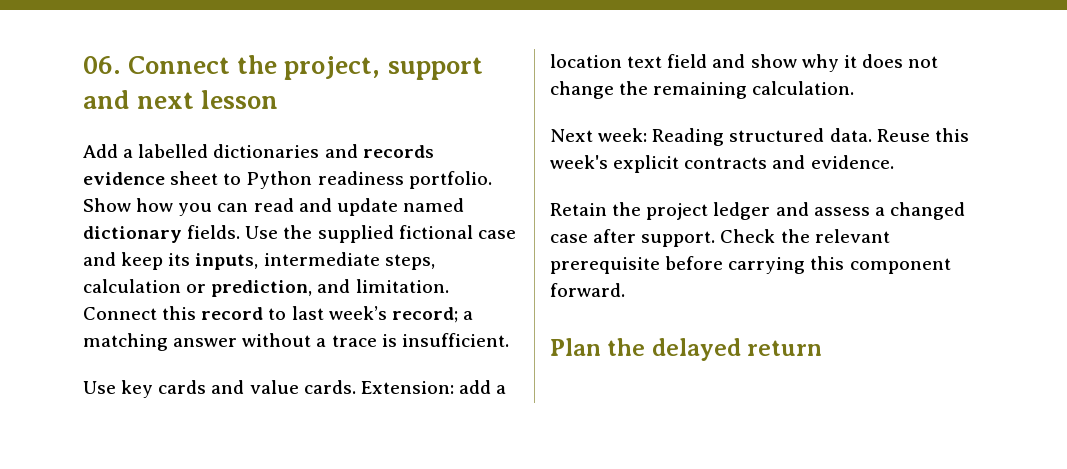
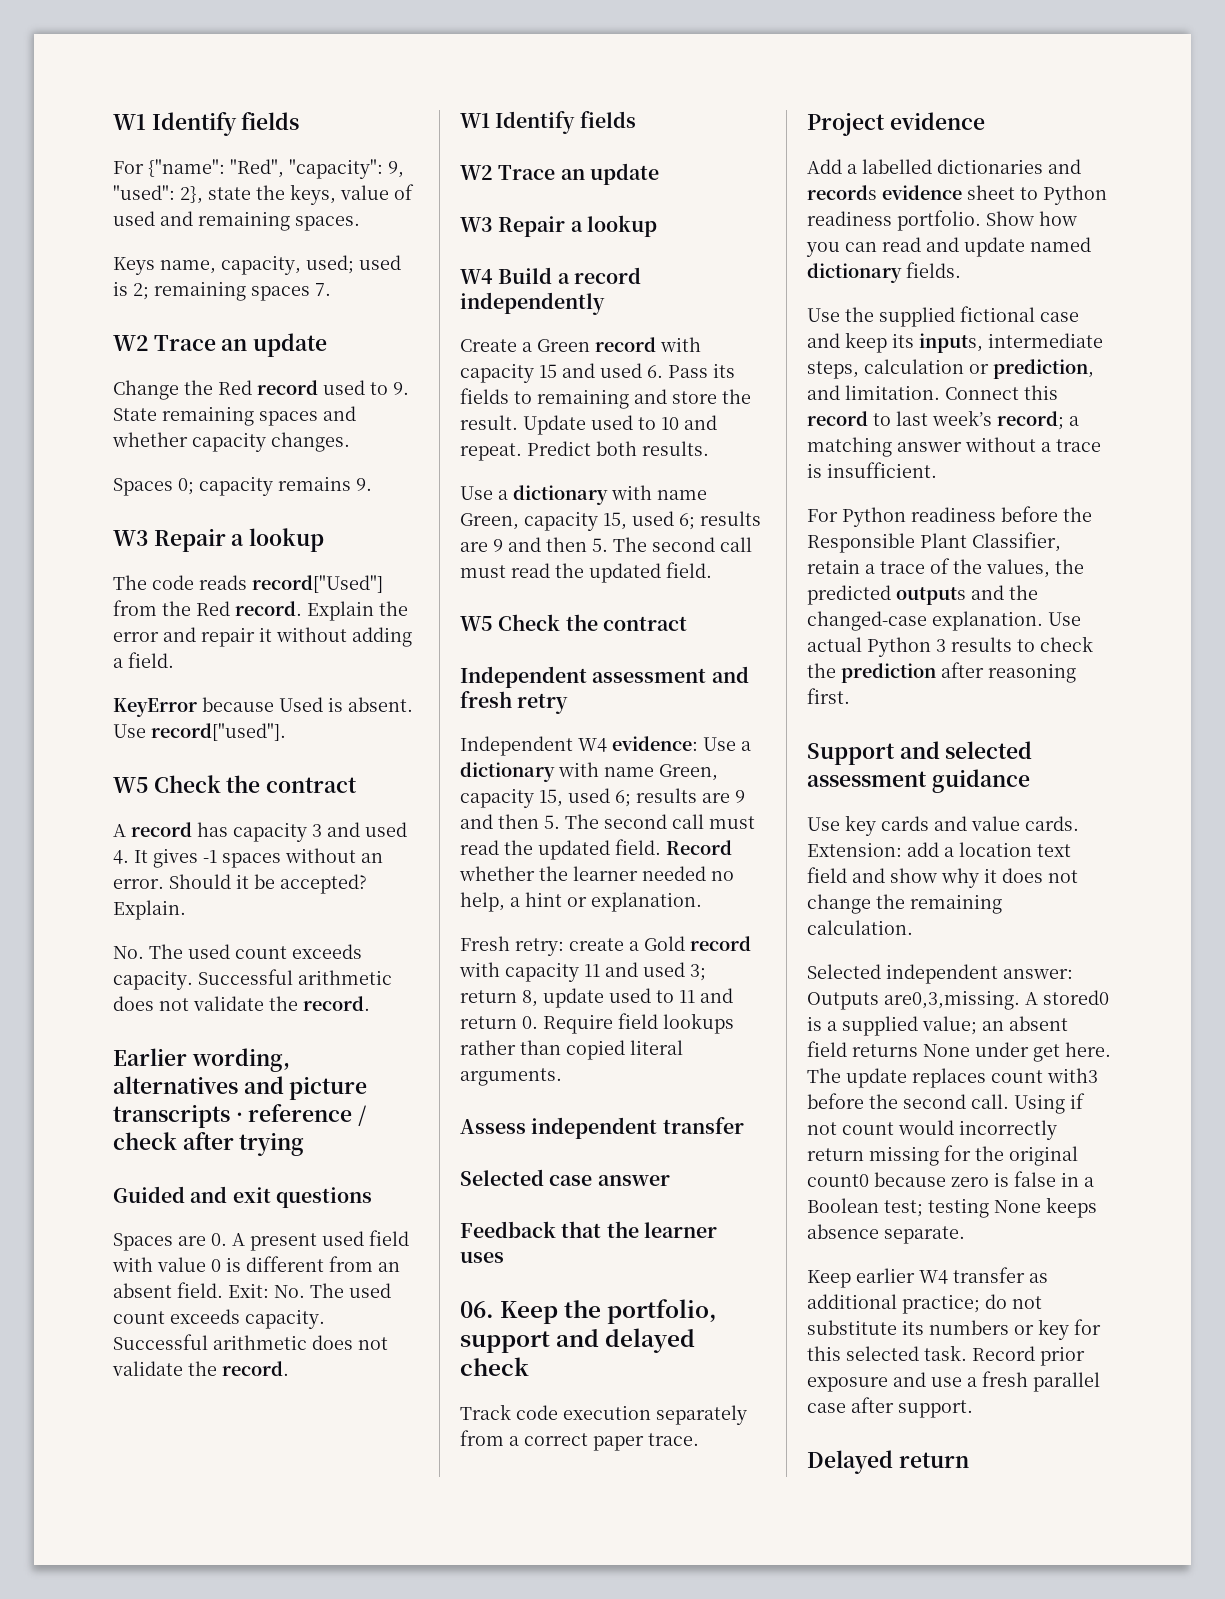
[83,55,483,80] [83,90,279,109] 06. Connect the project, support and next lesson -> [113,112,300,136] [113,159,404,179] [113,184,414,205] [113,211,360,231] [113,255,401,275] [113,281,331,301] [113,333,328,357] [113,380,409,400] [113,406,356,426] [112,432,350,452] [113,476,372,496] [113,528,325,552] [113,575,383,593] [113,600,408,621] [113,627,412,647] [113,652,174,668] [113,697,413,717] [113,723,286,741] [113,775,358,793] [113,822,407,842] [113,848,383,868] [113,874,367,894] [113,900,186,920] [113,944,362,959] [113,969,392,990] [113,996,370,1011] [113,1048,290,1072] [113,1076,368,1100] [113,1104,367,1128] [113,1132,305,1156] [113,1186,372,1208] [113,1230,409,1251] [112,1256,400,1272] [113,1282,391,1298] [113,1309,325,1329] [113,1334,388,1350] [112,1361,289,1376] [460,111,636,134] [460,163,659,185] [460,215,657,237] [460,267,641,284] [460,292,605,315] [460,337,701,352] [460,363,735,383] [460,388,751,409] [460,415,717,435] [460,441,709,461] [460,485,707,505] [460,511,761,531] [460,537,752,552] [460,562,712,583] [460,614,687,631] [460,666,749,688] [460,691,569,714] [460,736,751,756] [460,762,718,782] [460,788,745,808] [460,814,755,829] [460,839,732,860] [459,866,734,881] [460,892,702,912] [460,936,751,956] [459,962,706,982] [460,988,733,1008] [460,1013,734,1034] [460,1040,683,1060] [460,1068,562,1086] [460,1117,744,1139] [460,1169,670,1186] [460,1221,717,1238] [460,1251,504,1263] [460,1299,718,1324] [460,1328,696,1353] [460,1357,529,1376] [460,1404,747,1425] [460,1430,699,1451] [807,112,985,136] W1 Identify fields // For {"name": "Red", "capacity": 9, "used": 2}, state the keys, value of used and remaining spaces. // Keys name, capacity, used; used is 2; remaining spaces 7. // W2 Trace an update // Change the Red record used to 9. State remaining spaces and whether capacity changes. // Spaces 0; capacity remains 9. // W3 Repair a lookup // The code reads record["Used"] from the Red record. Explain the error and repair it without adding a field. // KeyError because Used is absent. Use record["used"]. // W5 Check the contract // A record has capacity 3 and used 4. It gives -1 spaces without an error. Should it be accepted? Explain. // No. The used count exceeds capacity. Successful arithmetic does not validate the record. // Earlier wording, alternatives and picture transcripts · reference / check after trying // Guided and exit questions // Spaces are 0. A present used field with value 0 is different from an absent field. Exit: No. The used count exceeds capacity. Successful arithmetic does not validate the record. // W1 Identify fields // W2 Trace an update // W3 Repair a lookup // W4 Build a record independently // Create a Green record with capacity 15 and used 6. Pass its fields to remaining and store the result. Update used to 10 and repeat. Predict both results. // Use a dictionary with name Green, capacity 15, used 6; results are 9 and then 5. The second call must read the updated field. // W5 Check the contract // Independent assessment and fresh retry // Independent W4 evidence: Use a dictionary with name Green, capacity 15, used 6; results are 9 and then 5. The second call must read the updated field. Record whether the learner needed no help, a hint or explanation. // Fresh retry: create a Gold record with capacity 11 and used 3; return 8, update used to 11 and return 0. Require field lookups rather than copied literal arguments. // Assess independent transfer // Selected case answer // Feedback that the learner uses // 06. Keep the portfolio, support and delayed check // Track code execution separately from a correct paper trace. // Project evidence
(241, 232) none -> (961, 270) //
(509, 340) none -> [807,506,1092,527] [807,532,1061,553] [807,558,1084,578] [807,585,1038,605] [807,611,1081,631] [807,636,1093,657] [807,662,1076,683] [807,688,850,704] [807,741,1033,765] [807,769,1030,793] // For Python readiness before the Responsible Plant Classifier, retain a trace of the values, the predicted outputs and the changed-case explanation. Use actual Python 3 results to check the prediction after reasoning first. // Support and selected assessment guidance
[550,128,969,146] [550,155,894,173] [550,202,965,220] [550,229,890,247] [550,256,951,274] [550,283,625,297] [550,338,741,361] Next week: Reading structured data. Reuse this week's explicit contracts and evidence. // Retain the project ledger and assess a changed case after support. Check the relevant prerequisite before carrying this component forward. // Plan the delayed -> [807,964,1073,984] [807,990,1109,1010] [807,1016,1068,1036] [807,1041,1111,1062] [807,1068,1098,1088] [807,1093,1085,1114] [807,1120,1057,1140] [807,1145,1078,1166] [807,1171,1094,1187] [807,1197,1097,1218] [807,1224,965,1244] [807,1267,1048,1288] [807,1294,1042,1314] [807,1319,1101,1340] [807,1345,1085,1366] [807,1371,1100,1392] [807,1397,973,1418] [807,1450,893,1474] Selected independent answer: Outputs are0,3,missing. A stored0 is a supplied value; an absent field returns None under get here. The update replaces count with3 before the second call. Using if not count would incorrectly return missing for the original count0 because zero is false in a Boolean test; testing None keeps absence separate. // Keep earlier W4 transfer as additional practice; do not substitute its numbers or key for this selected task. Record prior exposure and use a fresh parallel case after support. // Delayed

